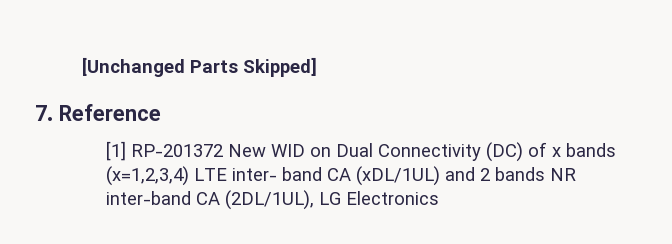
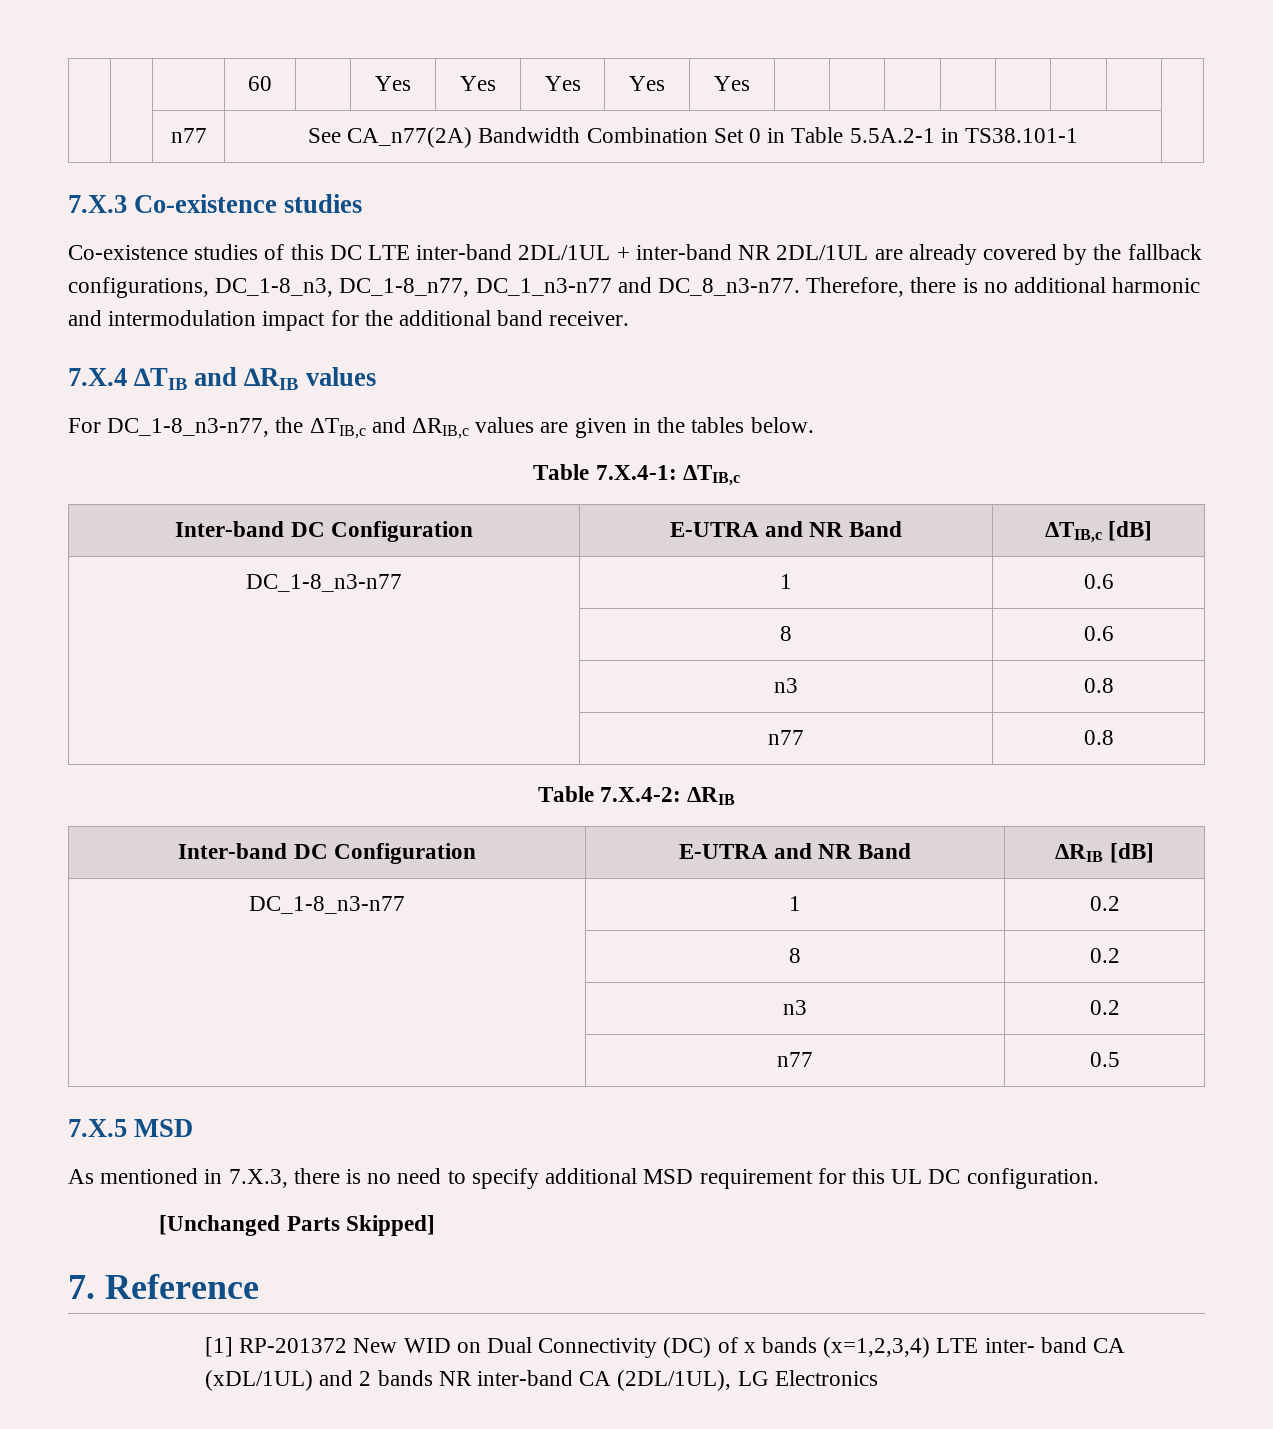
(82, 67) none -> [248,76,272,91] [375,76,411,91] [460,76,496,91] [544,76,581,91] [629,76,665,91] [714,76,750,91] [170,128,207,143] [307,127,1079,148] [68,194,363,213] [68,244,1202,265] [68,277,1201,298] [68,310,630,331] [68,367,376,390] [68,417,814,439] [533,464,740,486] [175,521,473,542] [669,521,903,537] [1044,521,1153,543] [246,574,402,592] [780,574,793,589] [1083,574,1114,589] [780,626,793,641] [1083,626,1114,641] [774,678,799,693] [1083,678,1114,693] [768,730,805,745] [1083,730,1114,745] [537,786,736,805] [178,843,476,864] [678,843,912,859] [1055,843,1154,863] [249,896,405,914] [789,896,802,911] [1089,896,1120,911] [789,948,802,963] [1089,948,1120,963] [783,1000,808,1015] [1089,1000,1120,1015] [777,1052,814,1067] [1089,1052,1120,1067] [68,1119,194,1137] [68,1168,1099,1189] | | | 60 | | Yes | Yes | Yes | Yes | Yes | | | | | | | | // | | n77 | See CA_n77(2A) Bandwidth Combination Set 0 in Table 5.5A.2-1 in TS38.101-1 | // 7.X.3 Co-existence studies // Co-existence studies of this DC LTE inter-band 2DL/1UL + inter-band NR 2DL/1UL are already covered by the fallback configurations, DC_1-8_n3, DC_1-8_n77, DC_1_n3-n77 and DC_8_n3-n77. Therefore, there is no additional harmonic and intermodulation impact for the additional band receiver. // 7.X.4 ∆TIB and ∆RIB values // For DC_1-8_n3-n77, the ΔTIB,c and ΔRIB,c values are given in the tables below. // Table 7.X.4-1: ΔTIB,c // Inter-band DC Configuration | E-UTRA and NR Band | ΔTIB,c [dB] // DC_1-8_n3-n77 | 1 | 0.6 // | 8 | 0.6 // | n3 | 0.8 // | n77 | 0.8 // Table 7.X.4-2: ΔRIB // Inter-band DC Configuration | E-UTRA and NR Band | ΔRIB [dB] // DC_1-8_n3-n77 | 1 | 0.2 // | 8 | 0.2 // | n3 | 0.2 // | n77 | 0.5 // 7.X.5 MSD // As mentioned in 7.X.3, there is no need to specify additional MSD requirement for this UL DC configuration. //

